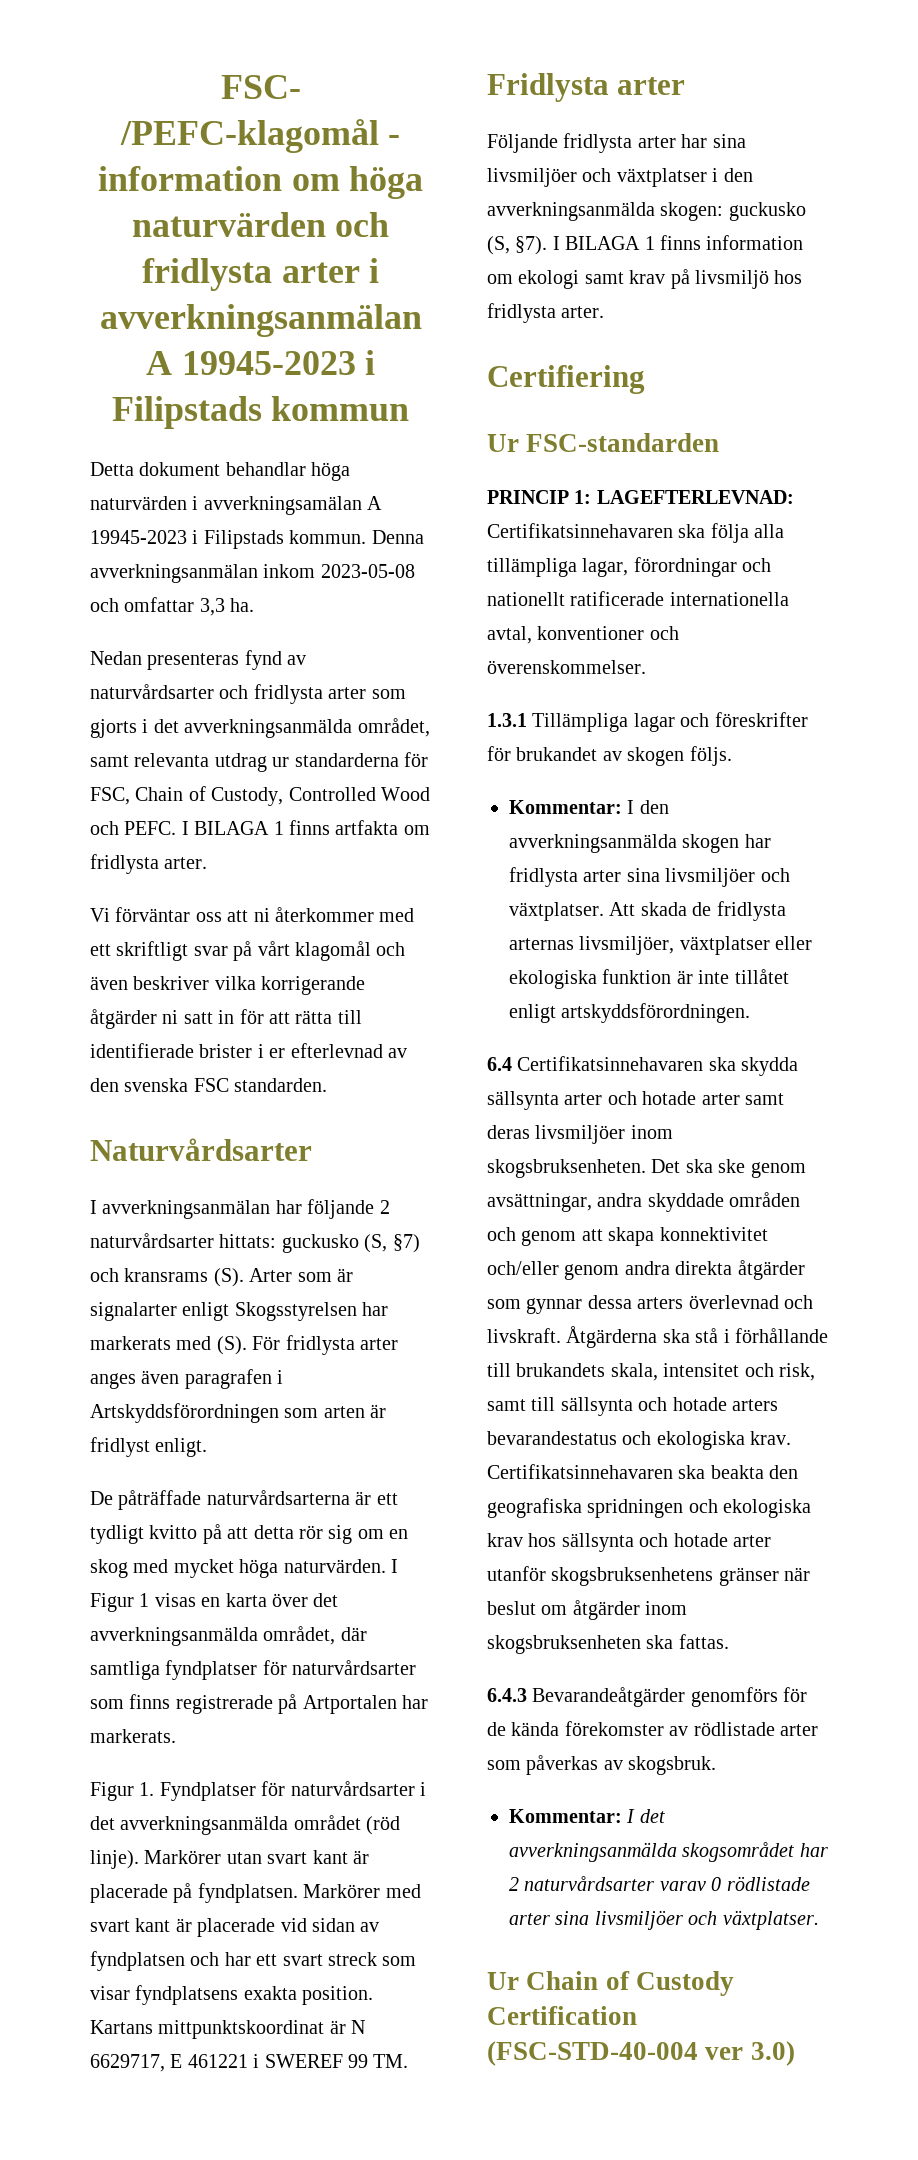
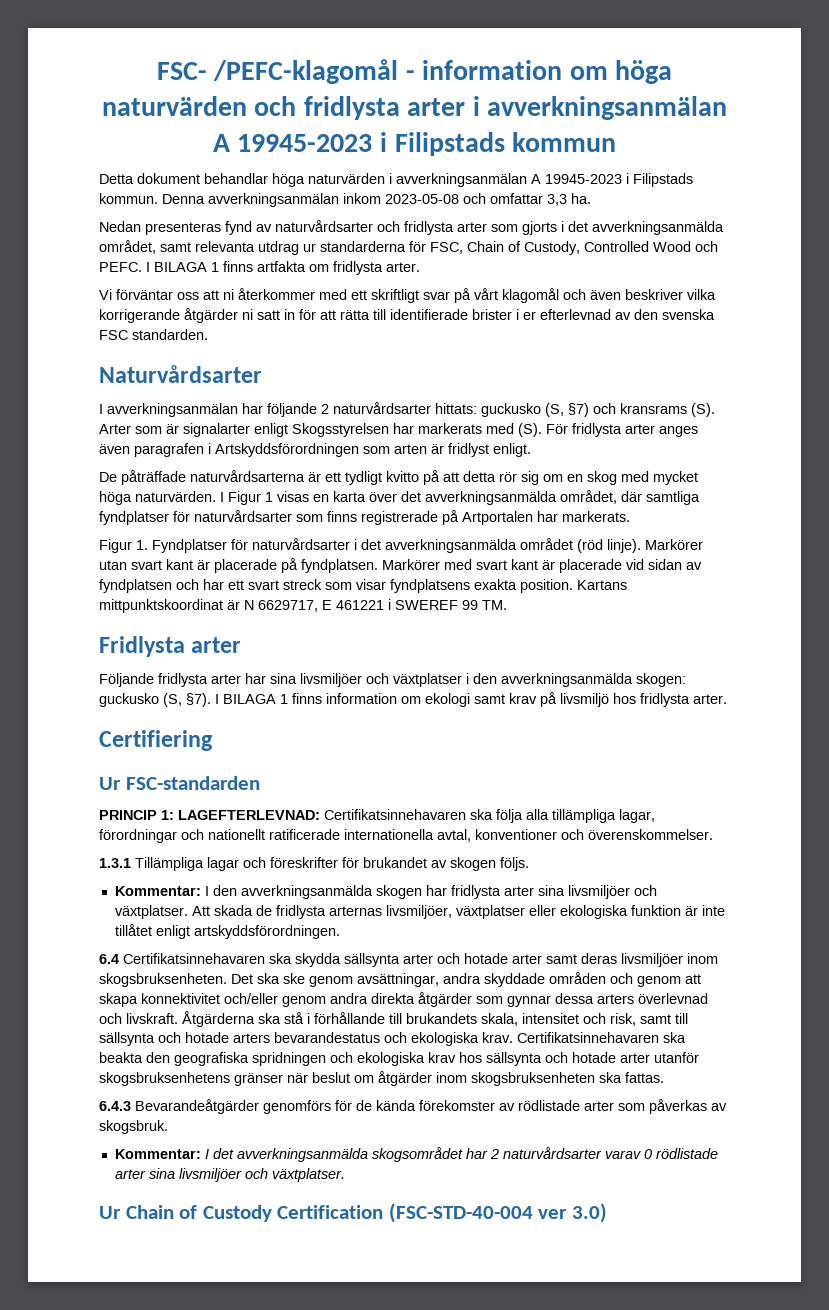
[203,496,362,515] avverkningsamälan -> [396,173,527,187] avverkningsanmälan

